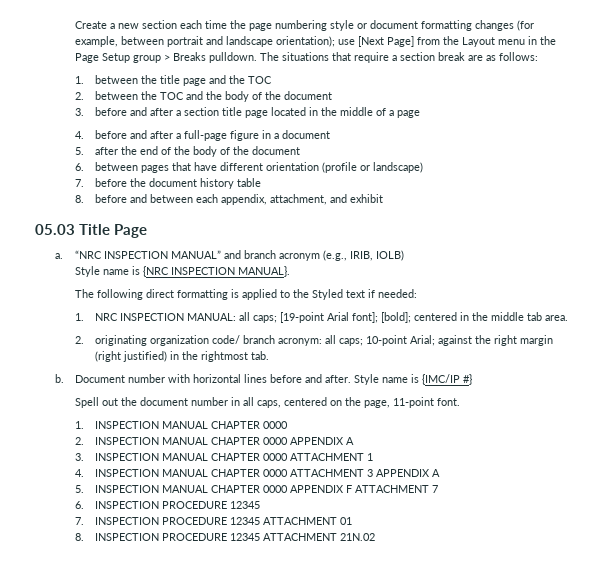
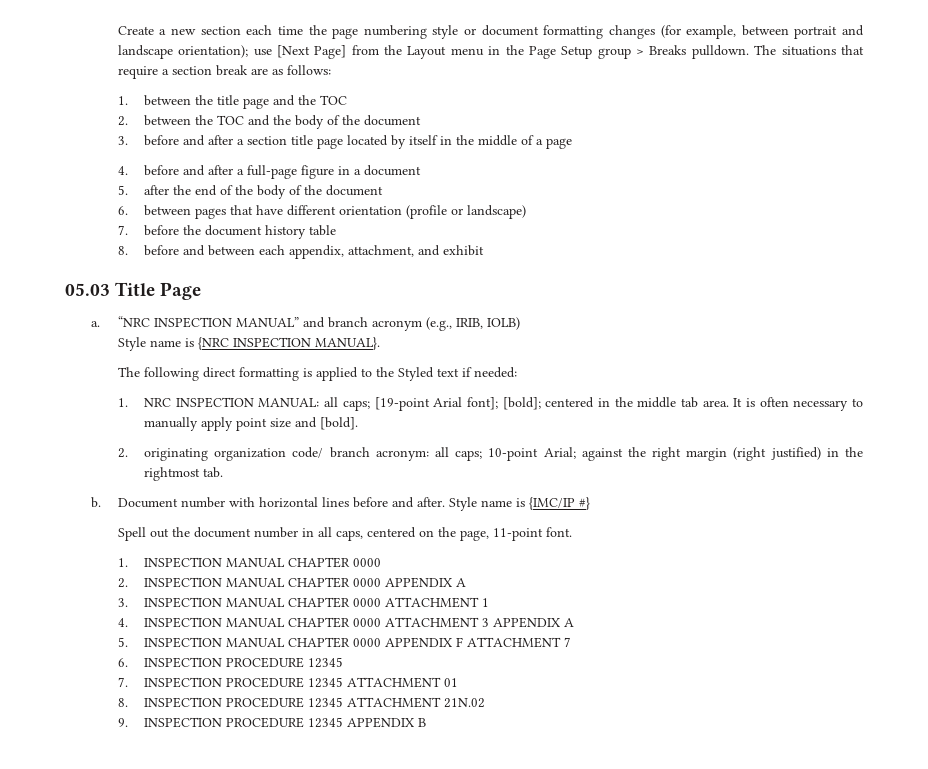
(306, 111) none -> [391,135,439,149] by itself
(568, 318) none -> [733,397,863,411] [144,417,359,431] It is often necessary to manually apply point size and [bold].
(375, 537) none -> [117,717,427,728] // 9. INSPECTION PROCEDURE 12345 APPENDIX B

